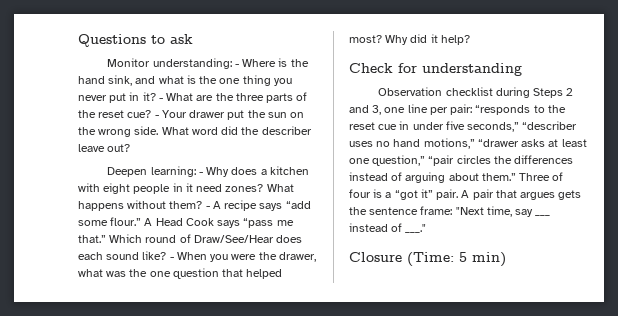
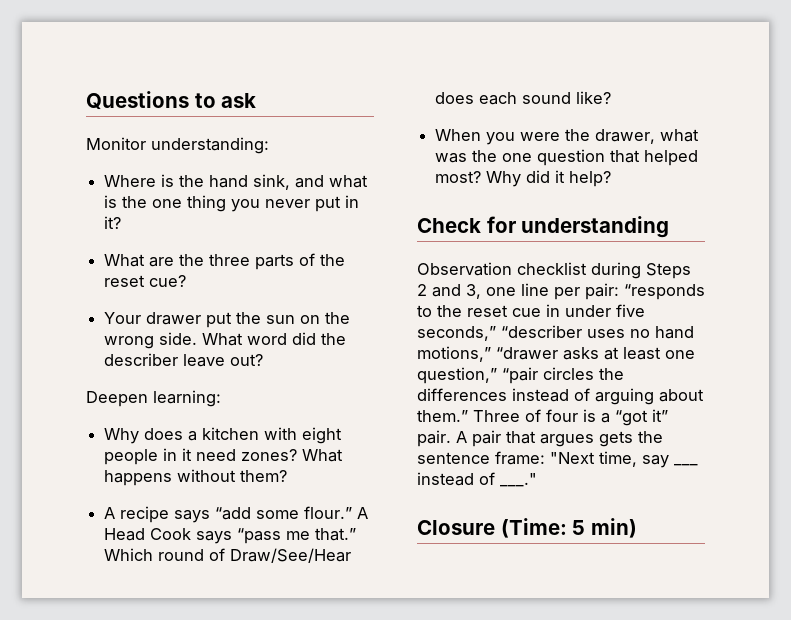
[234,64,239,67] - -> (269, 145) //
[158,98,163,101] - -> (122, 222) //
[154,115,159,118] - -> (187, 281) //
[198,172,203,175] - -> (221, 398) //
[205,206,210,209] - -> (288, 476) //
[169,257,174,260] - -> (612, 97) //

